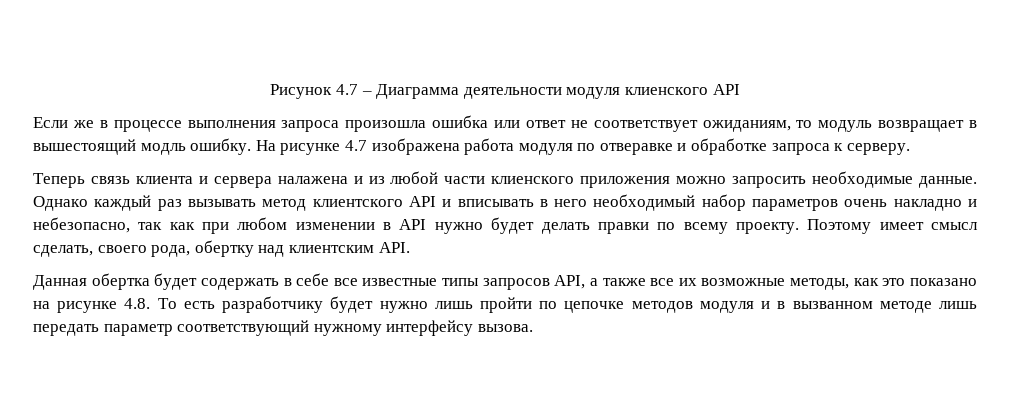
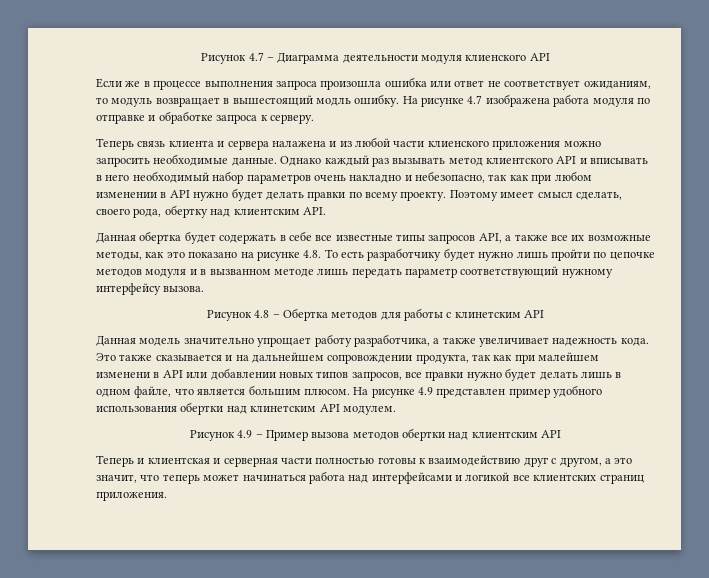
[599,143,673,155] отверавке -> [96,114,145,124] отправке
(533, 328) none -> [206,308,545,321] [96,334,649,347] [96,352,600,364] [96,368,622,381] [96,385,603,398] [96,402,396,415] [189,428,562,441] [96,455,633,467] [96,471,644,484] [96,491,167,501] // Рисунок 4.8 – Обертка методов для работы с клинетским API // Данная модель значительно упрощает работу разработчика, а также увеличивает надежность кода. Это также сказывается и на дальнейшем сопровождении продукта, так как при малейшем изменени в API или добавлении новых типов запросов, все правки нужно будет делать лишь в одном файле, что является большим плюсом. На рисунке 4.9 представлен пример удобного использования обертки над клинетским API модулем. // Рисунок 4.9 – Пример вызова методов обертки над клиентским API // Теперь и клиентская и серверная части полностью готовы к взаимодействию друг с другом, а это значит, что теперь может начинаться работа над интерфейсами и логикой все клиентских страниц приложения.

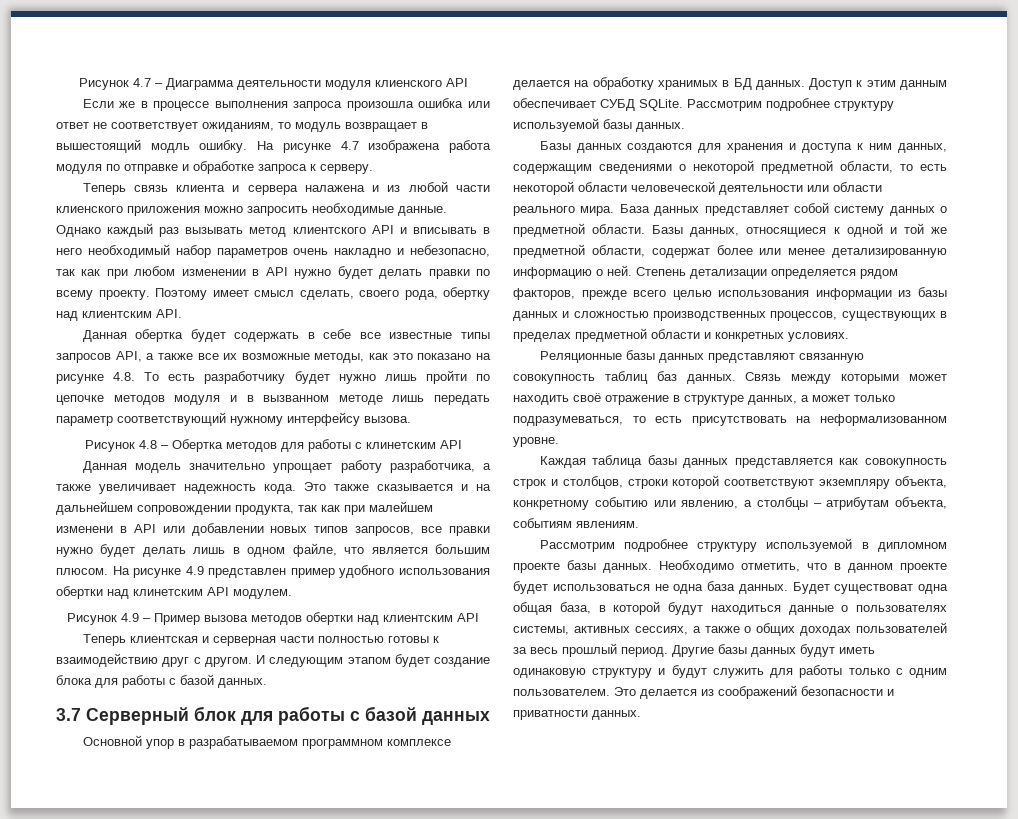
[137,458,145,464] и -> (126, 640) none
[559,457,633,467] [96,471,644,484] [96,491,167,501] другом, а это значит, что теперь может начинаться работа над интерфейсами и логикой все клиентских страниц приложения. -> [204,654,490,667] [56,674,267,688] [56,706,490,725] [82,735,451,749] [513,77,948,90] [513,98,894,111] [513,118,685,132] [539,141,948,153] [513,160,947,174] [513,181,882,195] [513,202,947,216] [513,223,947,237] [513,244,947,258] [513,265,898,279] [513,287,947,300] [513,311,947,321] [513,328,849,342] [539,350,864,363] [513,371,947,384] [513,393,895,405] [513,414,947,426] [513,437,559,447] [539,455,947,468] [513,475,947,489] [513,497,947,510] [513,518,639,528] [539,538,947,552] [513,560,947,573] [513,581,948,594] [513,601,947,615] [513,622,947,636] [513,643,875,657] [513,665,947,678] [513,685,894,699] [513,710,641,720] другом. И следующим этапом будет создание блока для работы с базой данных. // 3.7 Серверный блок для работы с базой данных // Основной упор в разрабатываемом программном комплексе делается на обработку хранимых в БД данных. Доступ к этим данным обеспечивает СУБД SQLite. Рассмотрим подробнее структуру используемой базы данных. // Базы данных создаются для хранения и доступа к ним данных, содержащим сведениями о некоторой предметной области, то есть некоторой области человеческой деятельности или области реального мира. База данных представляет собой систему данных о предметной области. Базы данных, относящиеся к одной и той же предметной области, содержат более или менее детализированную информацию о ней. Степень детализации определяется рядом факторов, прежде всего целью использования информации из базы данных и сложностью производственных процессов, существующих в пределах предметной области и конкретных условиях. // Реляционные базы данных представляют связанную совокупность таблиц баз данных. Связь между которыми может находить своё отражение в структуре данных, а может только подразумеваться, то есть присутствовать на неформализованном уровне. // Каждая таблица базы данных представляется как совокупность строк и столбцов, строки которой соответствуют экземпляру объекта, конкретному событию или явлению, а столбцы – атрибутам объекта, событиям явлениям. // Рассмотрим подробнее структуру используемой в дипломном проекте базы данных. Необходимо отметить, что в данном проекте будет использоваться не одна база данных. Будет существоват одна общая база, в которой будут находиться данные о пользователях системы, активных сессиях, а также о общих доходах пользователей за весь прошлый период. Другие базы данных будут иметь одинаковую структуру и будут служить для работы только с одним пользователем. Это делается из соображений безопасности и приватности данных.

